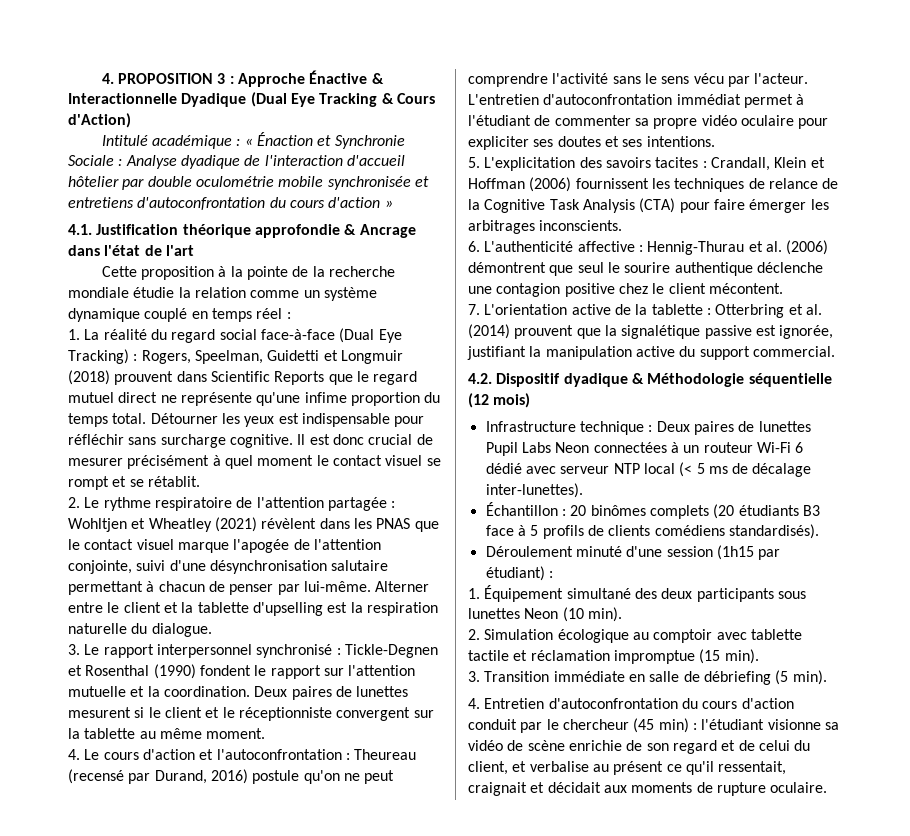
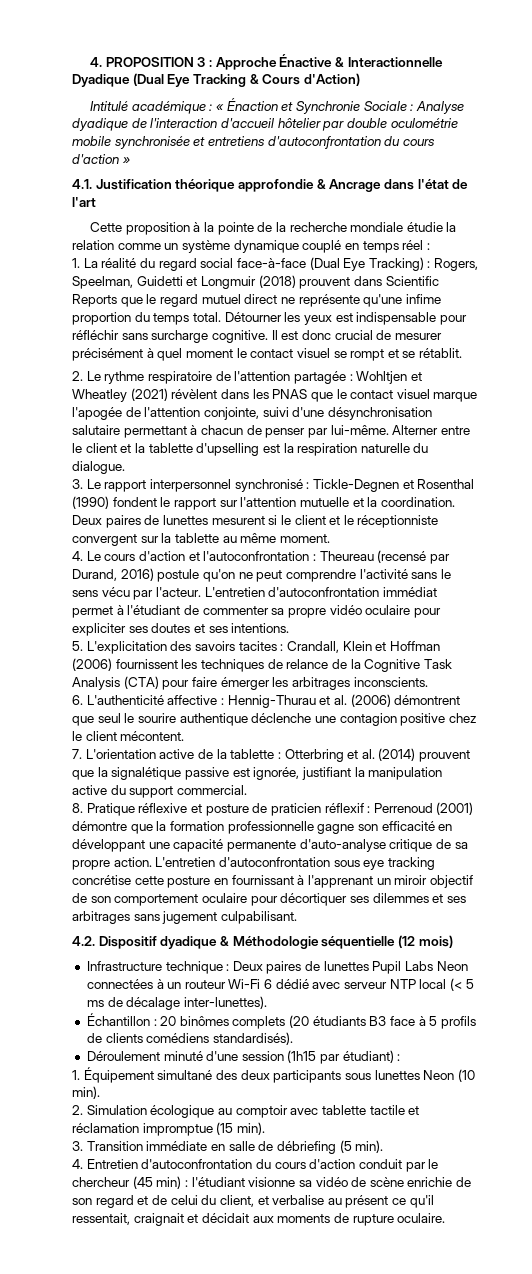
(835, 351) none -> [72,802,474,816] [72,821,453,834] [72,839,468,852] [72,857,435,870] [72,875,473,888] [72,893,466,906] [72,911,297,924] // 8. Pratique réflexive et posture de praticien réflexif : Perrenoud (2001) démontre que la formation professionnelle gagne son efficacité en développant une capacité permanente d'auto-analyse critique de sa propre action. L'entretien d'autoconfrontation sous eye tracking concrétise cette posture en fournissant à l'apprenant un miroir objectif de son comportement oculaire pour décortiquer ses dilemmes et ses arbitrages sans jugement culpabilisant.

